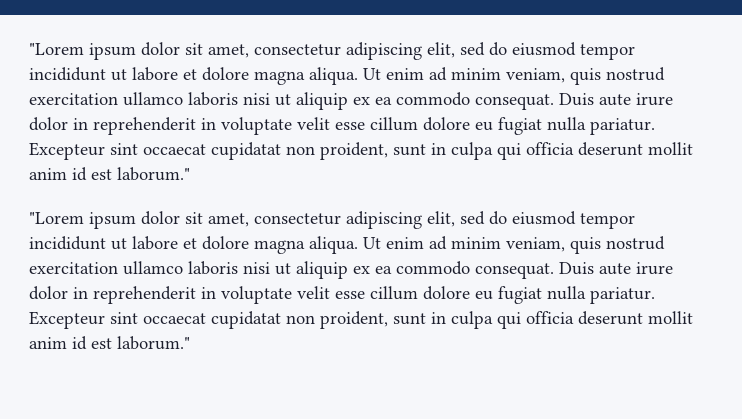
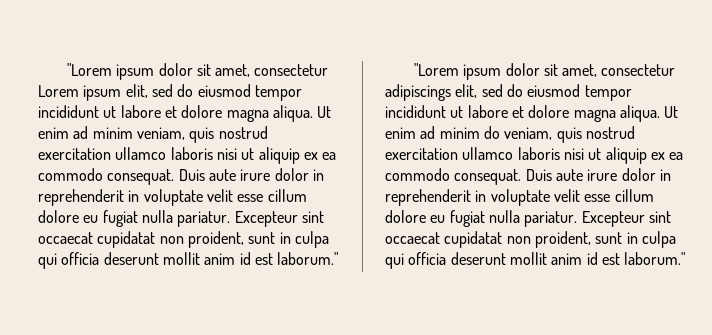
[29,42,422,60] "Lorem ipsum dolor sit amet, consectetur adipiscing -> [66,63,329,80] [38,85,122,101] "Lorem ipsum dolor sit amet, consectetur Lorem ipsum
[346,211,422,229] adipiscing -> [385,84,451,101] adipiscings
(501, 243) none -> [483,126,500,139] do

